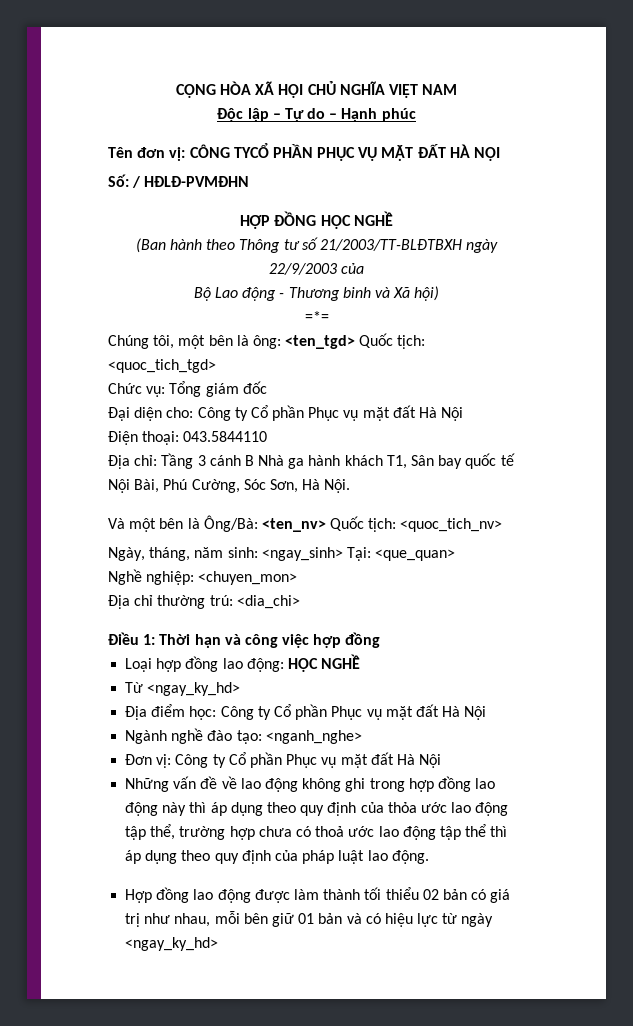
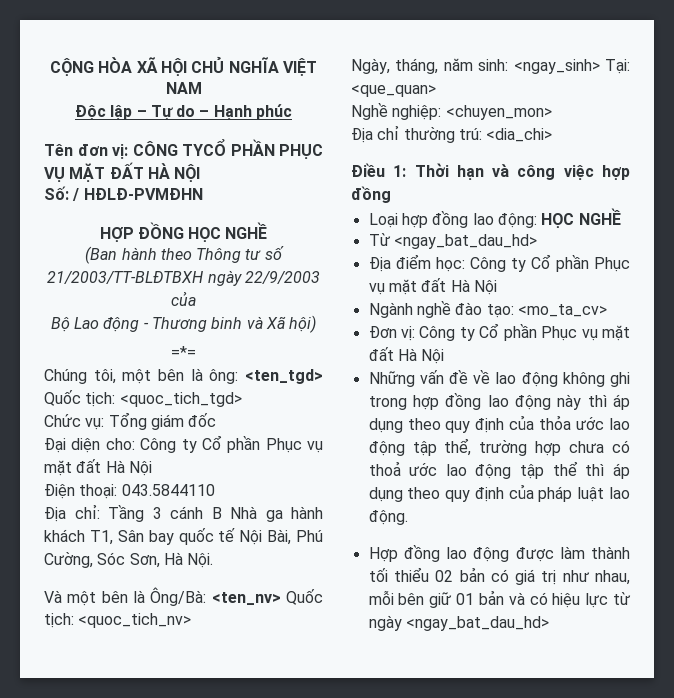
[147,682,241,696] <ngay_ky_hd> -> [393,234,537,249] <ngay_bat_dau_hd>
[265,730,362,744] <nganh_nghe> -> [517,304,607,317] <mo_ta_cv>
[125,937,219,951] <ngay_ky_hd> -> [405,616,549,631] <ngay_bat_dau_hd>

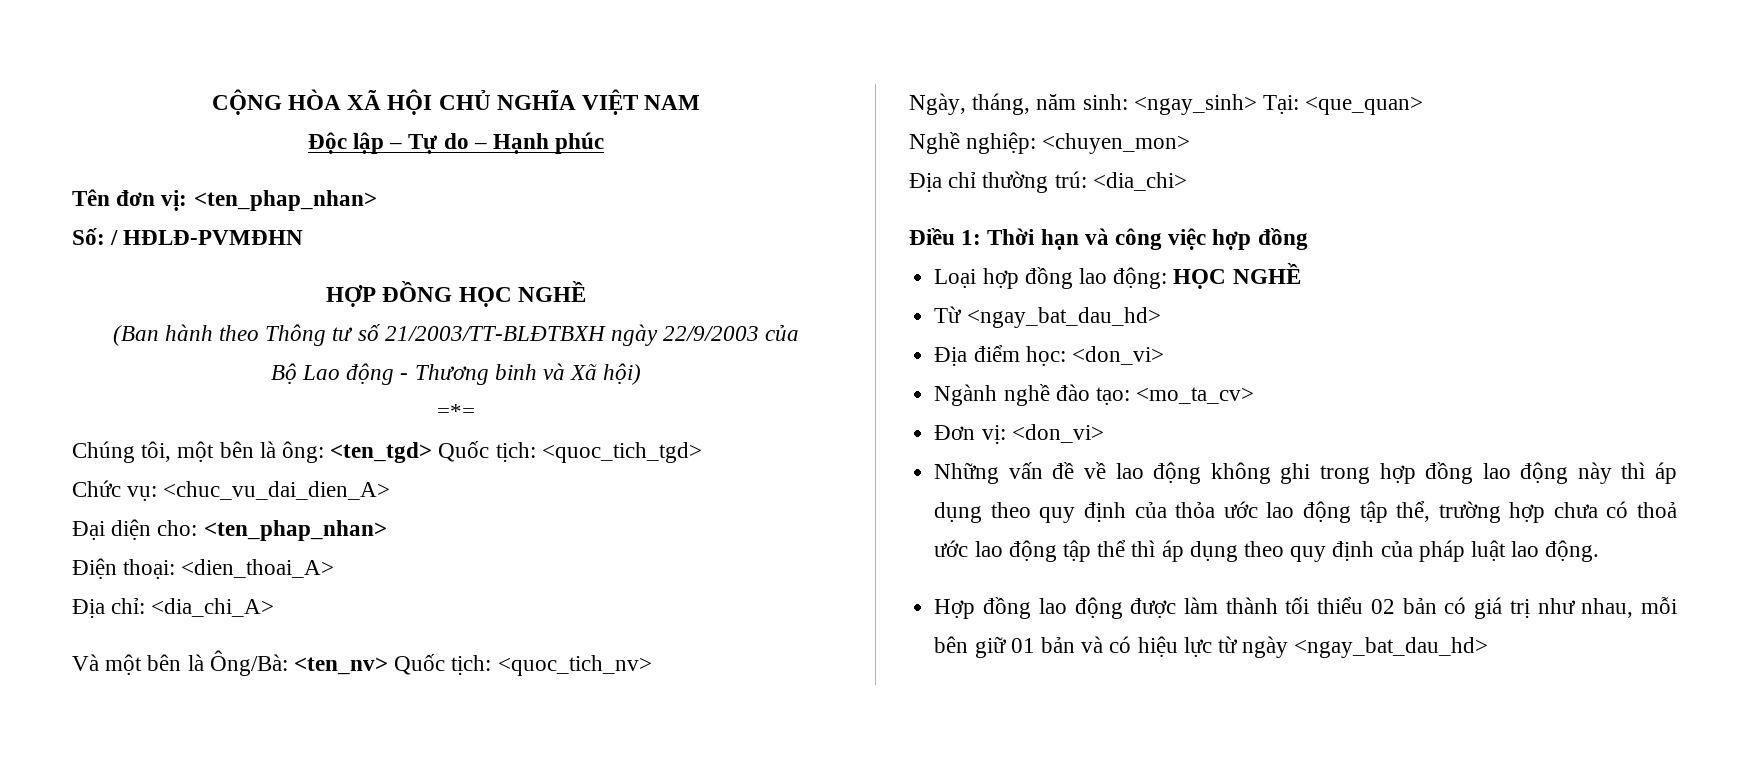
[132,139,323,159] [44,162,201,182] CÔNG TYCỔ PHẦN PHỤC VỤ MẶT ĐẤT HÀ NỘI -> [193,190,377,211] <ten_phap_nhan>
[108,412,217,430] Tổng giám đốc -> [163,481,391,500] <chuc_vu_dai_dien_A>
[140,435,323,453] [44,459,152,476] Công ty Cổ phần Phục vụ mặt đất Hà Nội -> [203,520,387,541] <ten_phap_nhan>
[121,484,215,496] 043.5844110 -> [181,559,335,578] <dien_thoai_A>
[108,505,323,522] [44,528,323,545] [44,552,214,568] Tầng 3 cánh B Nhà ga hành khách T1, Sân bay quốc tế Nội Bài, Phú Cường, Sóc Sơn, Hà Nội. -> [151,598,275,617] <dia_chi_A>
[469,254,630,272] [368,278,497,295] Công ty Cổ phần Phục vụ mặt đất Hà Nội -> [1071,346,1164,365] <don_vi>
[419,323,630,341] [368,347,445,364] Công ty Cổ phần Phục vụ mặt đất Hà Nội -> [1011,424,1104,443] <don_vi>

